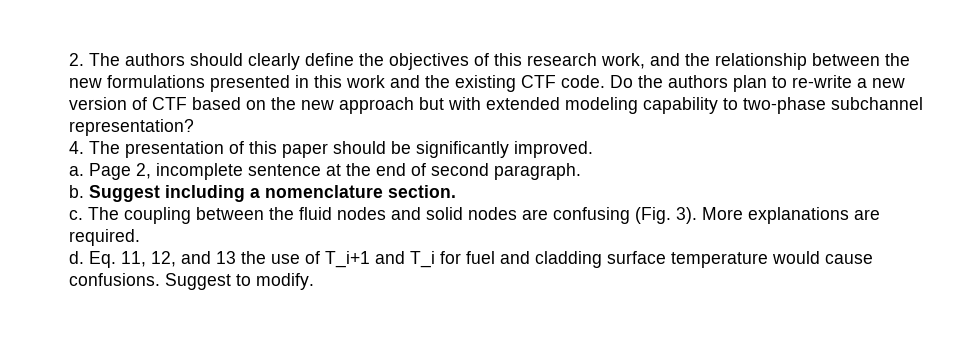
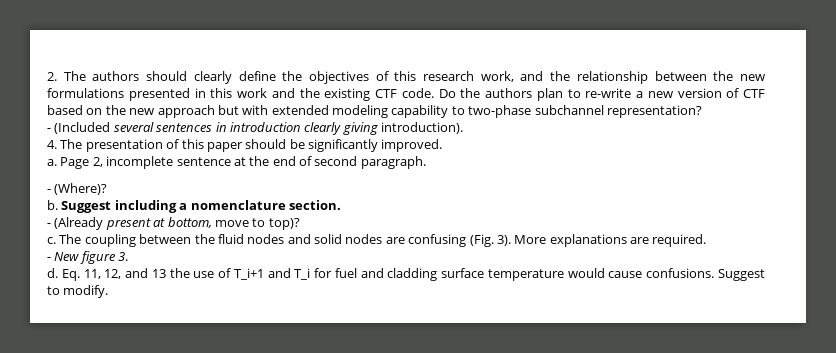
(194, 127) none -> [47,122,463,135] // - (Included several sentences in introduction clearly giving introduction).
(581, 171) none -> [47,183,108,195] // - (Where)?
(456, 191) none -> [47,217,300,230] // - (Already present at bottom, move to top)?
(140, 237) none -> [47,251,129,264] // - New figure 3.

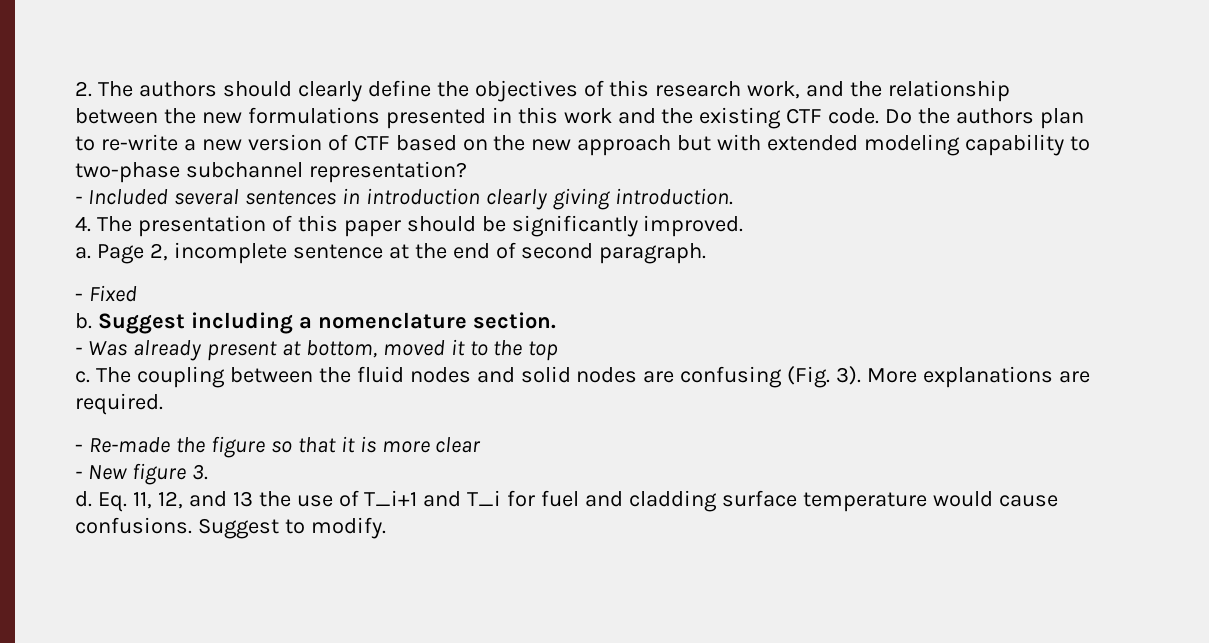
[54,122,111,134] (Included -> [87,189,168,205] Included
[381,122,463,134] introduction). -> [614,188,733,205] introduction.
[54,183,108,195] (Where)? -> [88,285,137,302] Fixed
[54,217,104,230] (Already -> [87,340,202,361] Was already
[214,218,300,230] move to top)? -> [382,339,559,361] moved it to the top
(707, 240) none -> [75,436,482,458] // - Re-made the figure so that it is more clear

